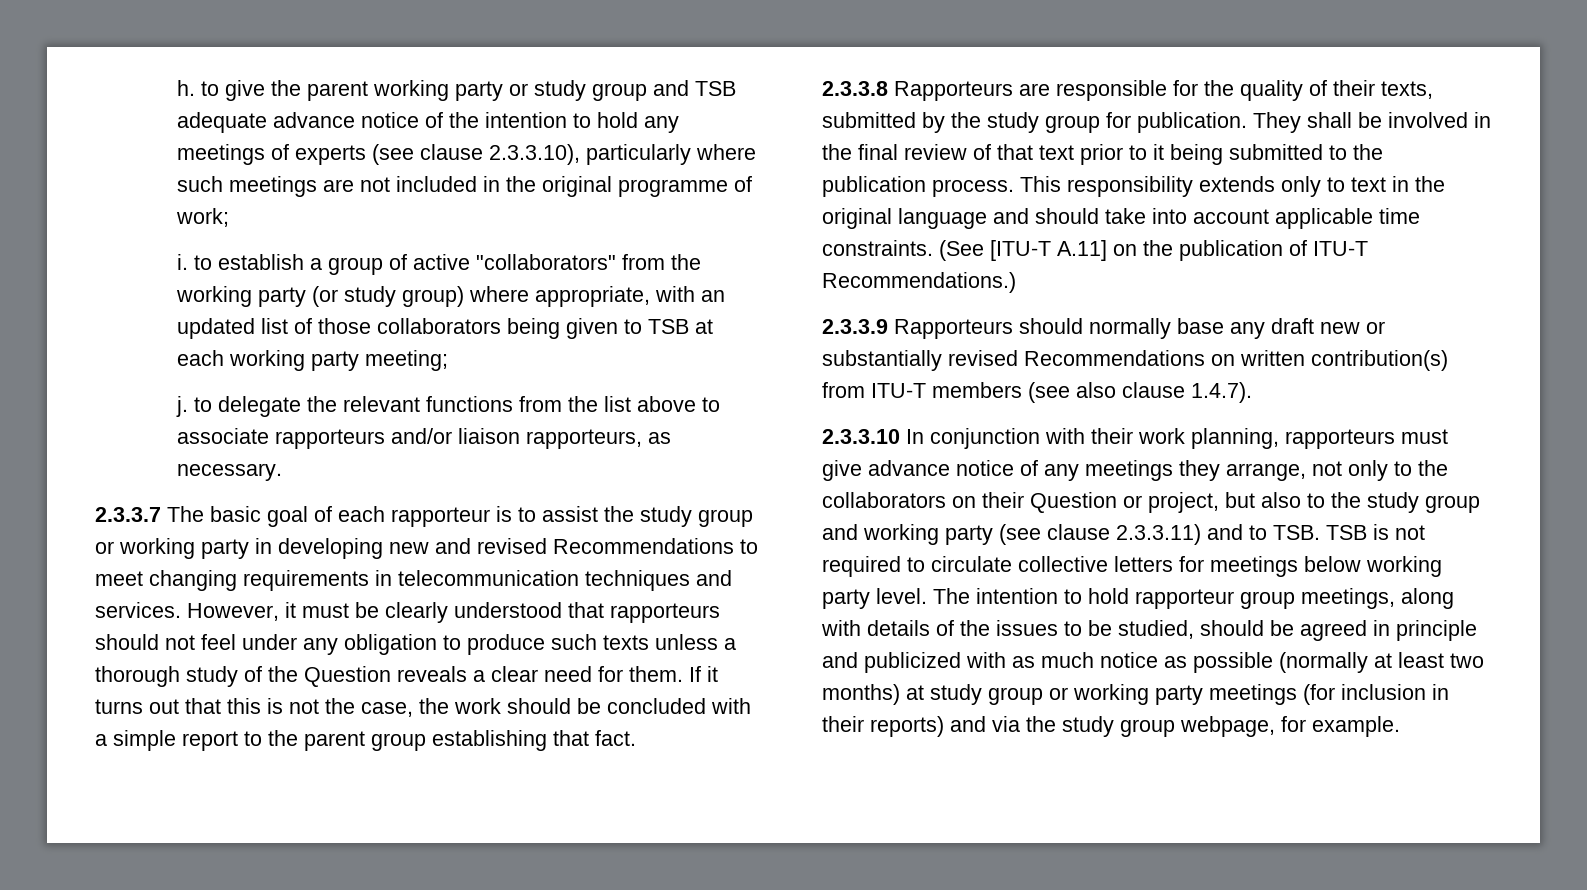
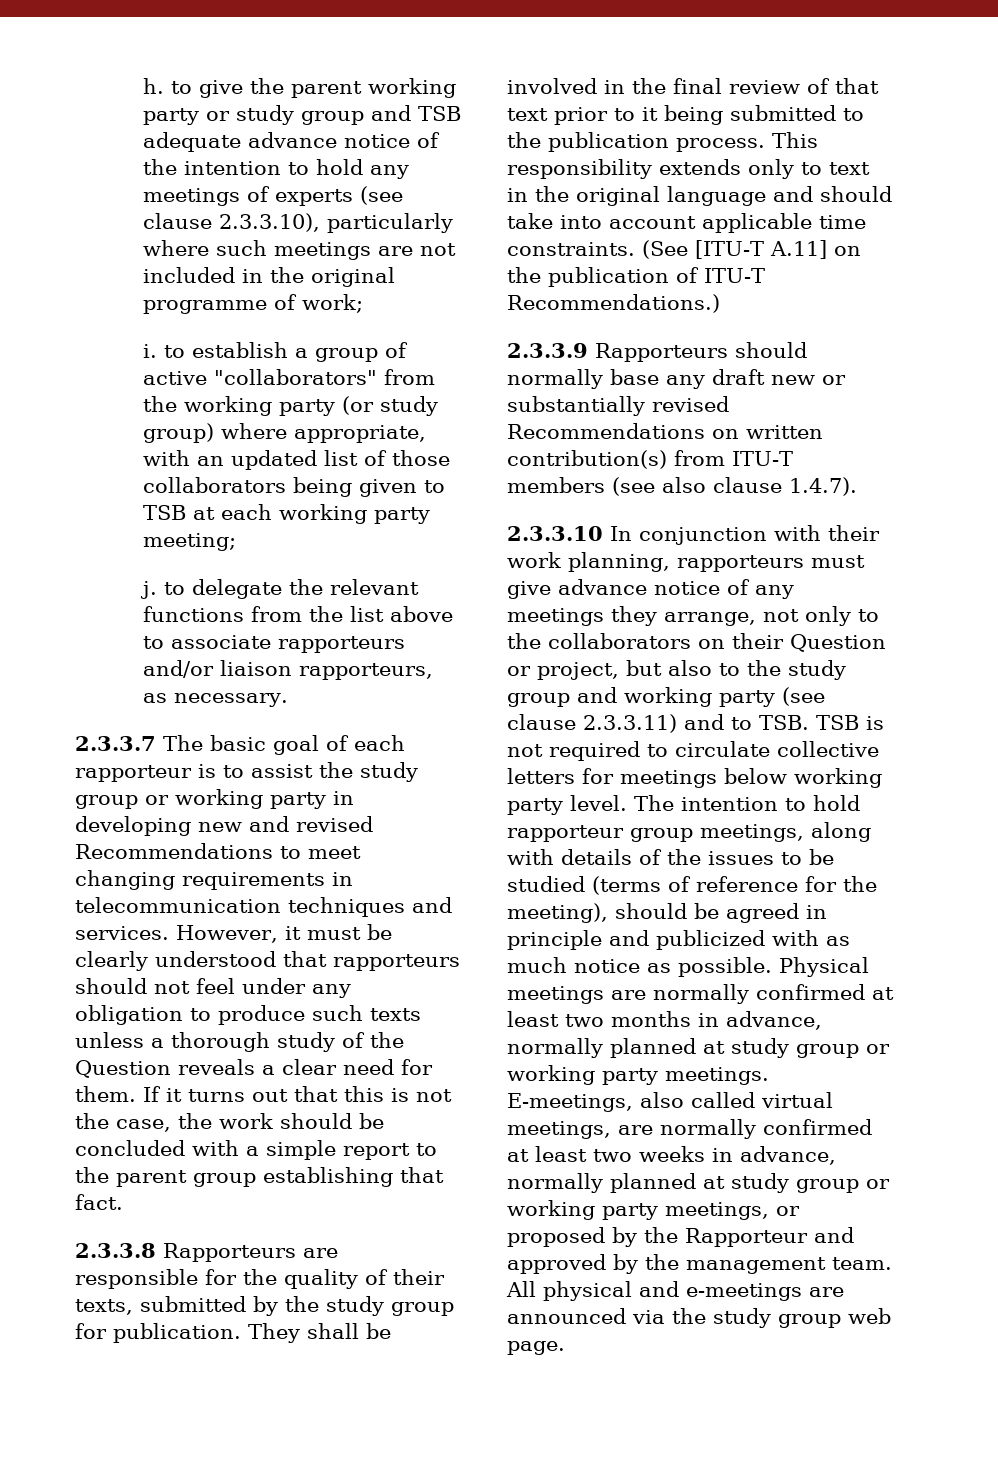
[1118,620,1194,639] studied, -> [507,876,877,895] [507,903,608,923] studied (terms of reference for the meeting),
[1193,652,1484,673] [822,684,1449,705] [822,716,986,737] possible (normally at least two months) at study group or working party meetings (for inclusion in their reports) and -> [678,957,869,977] [507,984,894,1004] [507,1011,822,1030] [507,1038,890,1058] [507,1065,769,1085] [507,1092,833,1112] [507,1119,872,1139] [507,1146,836,1165] [507,1173,890,1193] [507,1200,800,1220] [507,1227,854,1247] [507,1254,892,1274] [506,1281,844,1301] [507,1308,626,1324] possible. Physical meetings are normally confirmed at least two months in advance, normally planned at study group or working party meetings. E-meetings, also called virtual meetings, are normally confirmed at least two weeks in advance, normally planned at study group or working party meetings, or proposed by the Rapporteur and approved by the management team. All physical and e-meetings are announced
[1180,716,1400,737] webpage, for example. -> [848,1308,891,1324] [507,1341,565,1355] web page.

